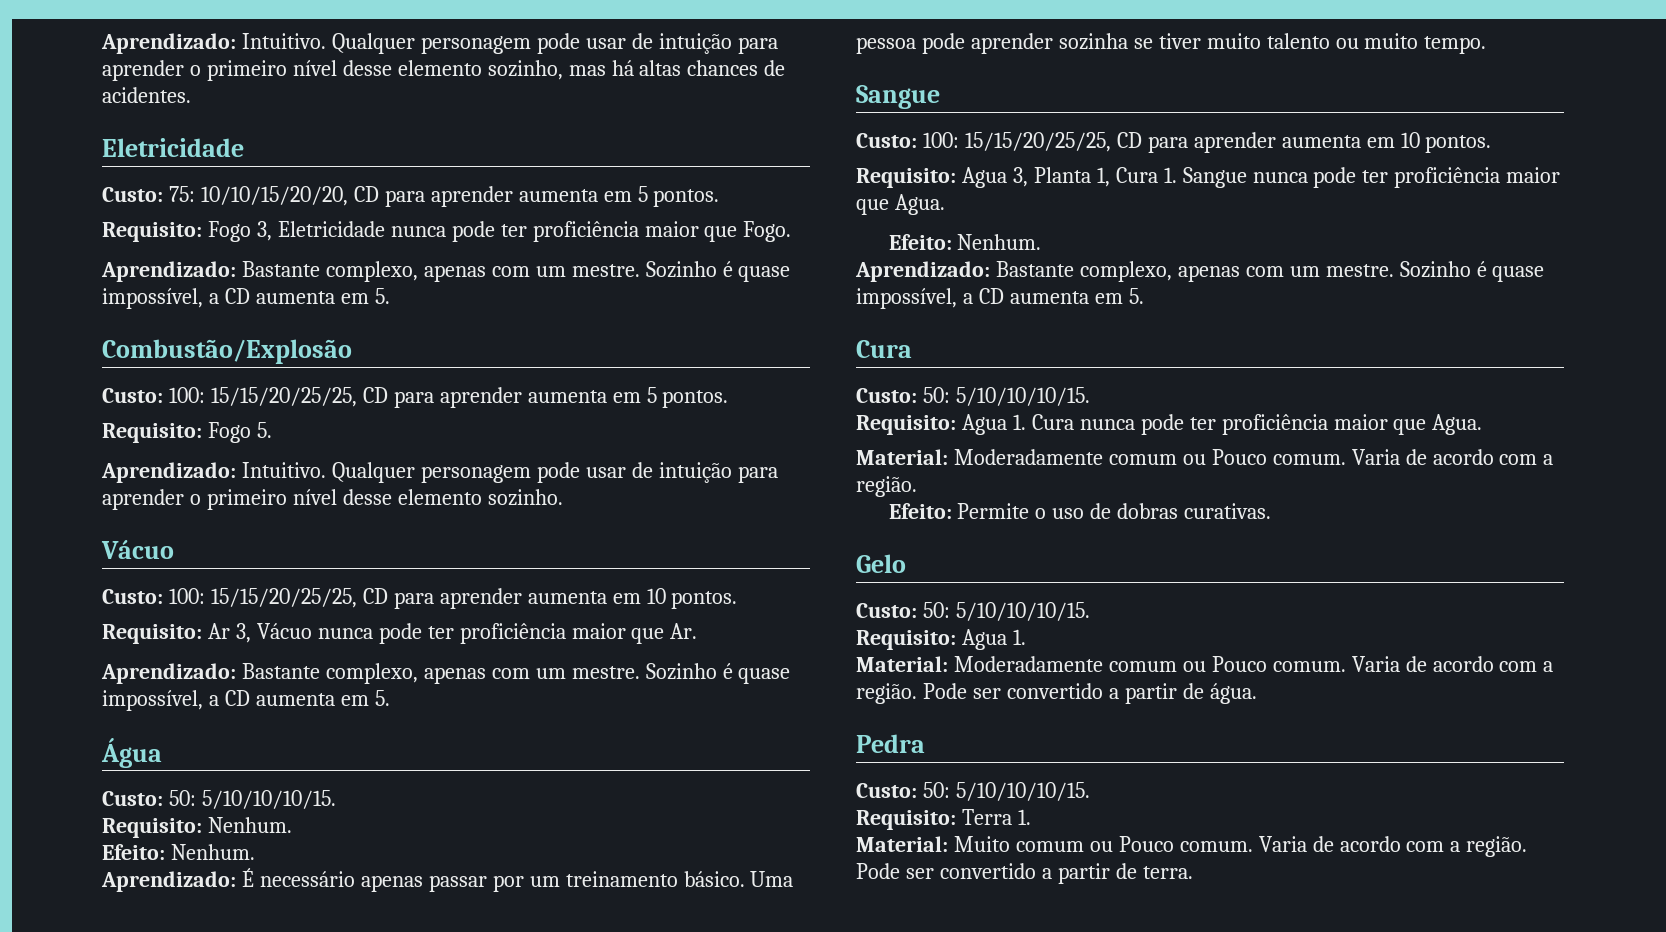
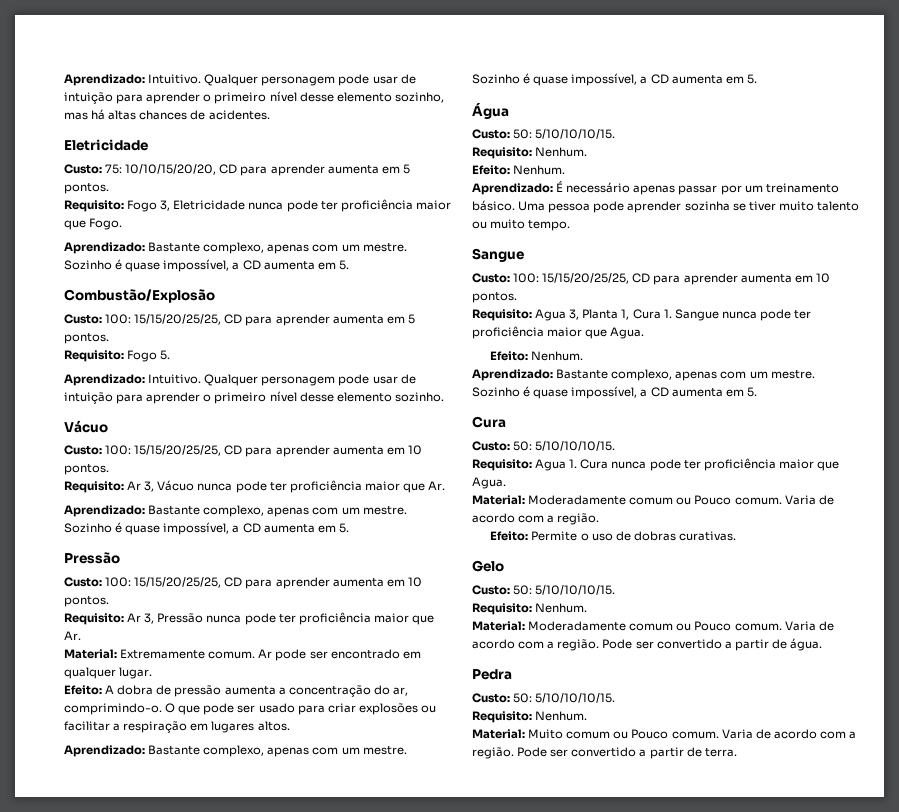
(390, 698) none -> [64,552,120,564] [64,577,422,589] [64,596,109,607] [64,612,434,625] [64,631,81,640] [64,649,421,661] [64,667,153,679] [64,685,408,697] [64,703,436,715] [64,721,290,733] [64,745,407,757] [472,73,757,86] // Pressão // Custo: 100: 15/15/20/25/25, CD para aprender aumenta em 10 pontos. // Requisito: Ar 3, Pressão nunca pode ter proficiência maior que Ar. // Material: Extremamente comum. Ar pode ser encontrado em qualquer lugar. // Efeito: A dobra de pressão aumenta a concentração do ar, comprimindo-o. O que pode ser usado para criar explosões ou facilitar a respiração em lugares altos. // Aprendizado: Bastante complexo, apenas com um mestre. Sozinho é quase impossível, a CD aumenta em 5.
[961,629,1026,650] Agua 1. -> [535,603,588,613] Nenhum.
[961,809,1031,825] Terra 1. -> [535,711,588,721] Nenhum.

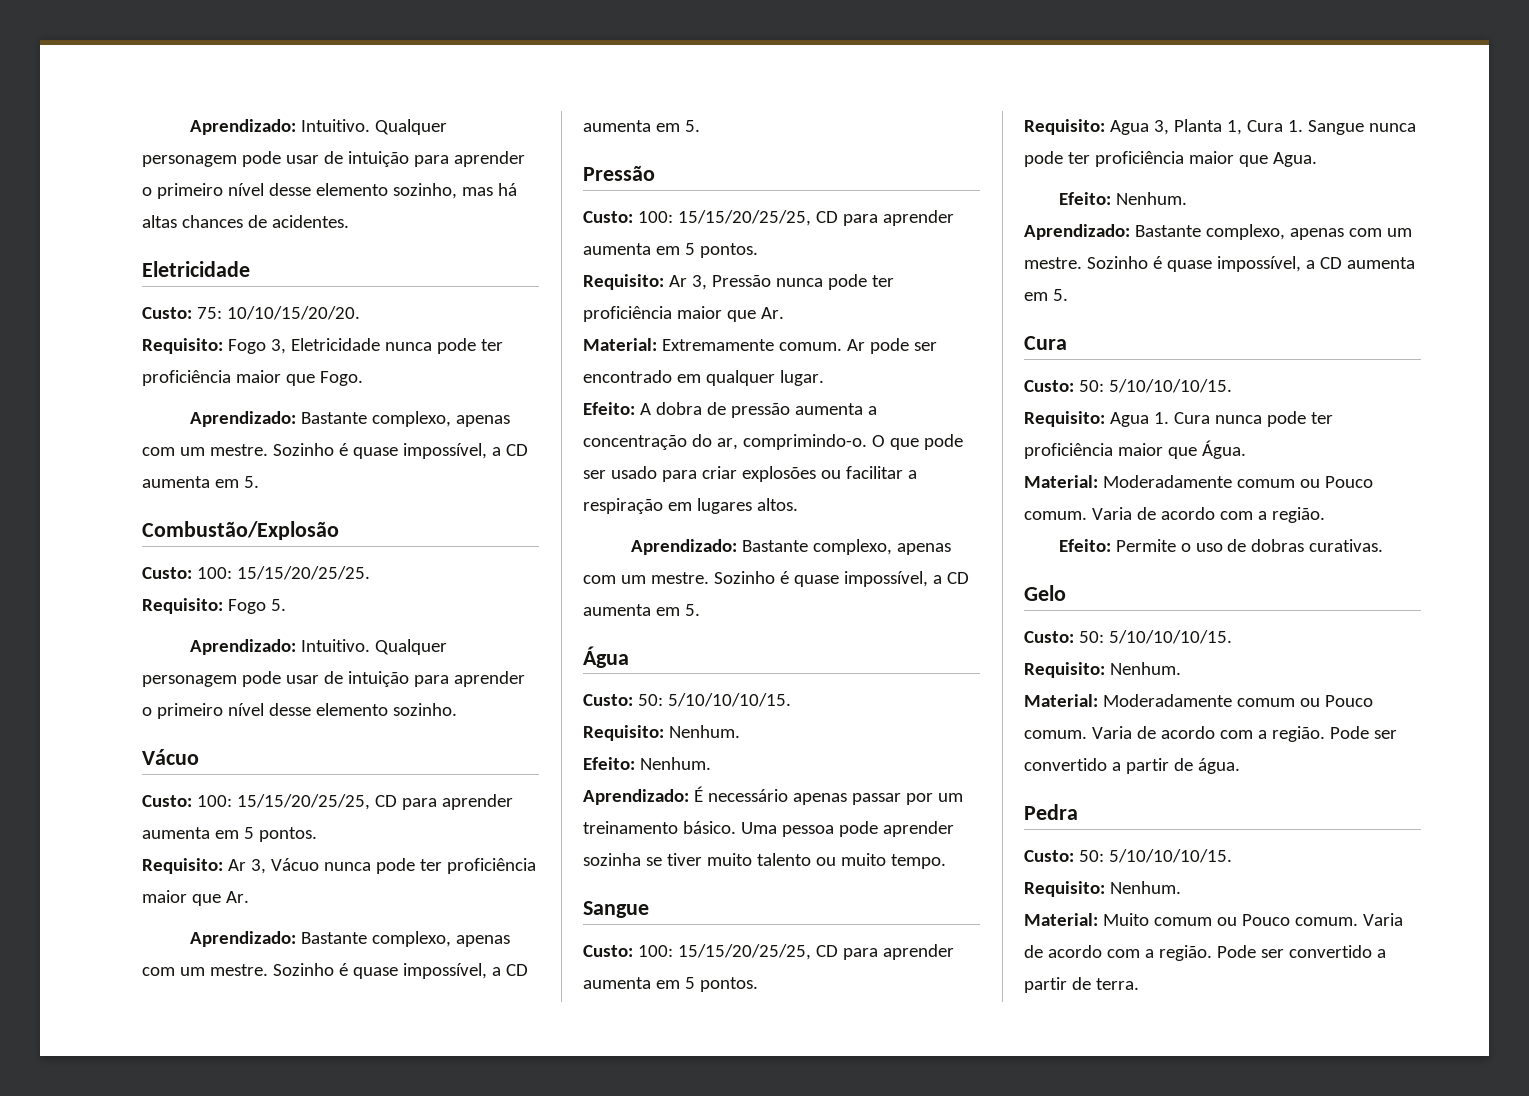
[125,164,410,176] [64,183,109,194] 10/10/15/20/20, CD para aprender aumenta em 5 pontos. -> [226,306,360,320] 10/10/15/20/20.
[134,314,415,326] [64,333,109,344] 15/15/20/25/25, CD para aprender aumenta em 5 pontos. -> [236,566,370,580] 15/15/20/25/25.
[407,445,422,455] 10 -> [243,827,254,839] 5
[407,577,422,587] 10 -> [684,243,695,255] 5
[815,273,830,283] 10 -> [684,977,695,989] 5
[472,477,506,489] Agua. -> [1201,440,1246,459] Água.

